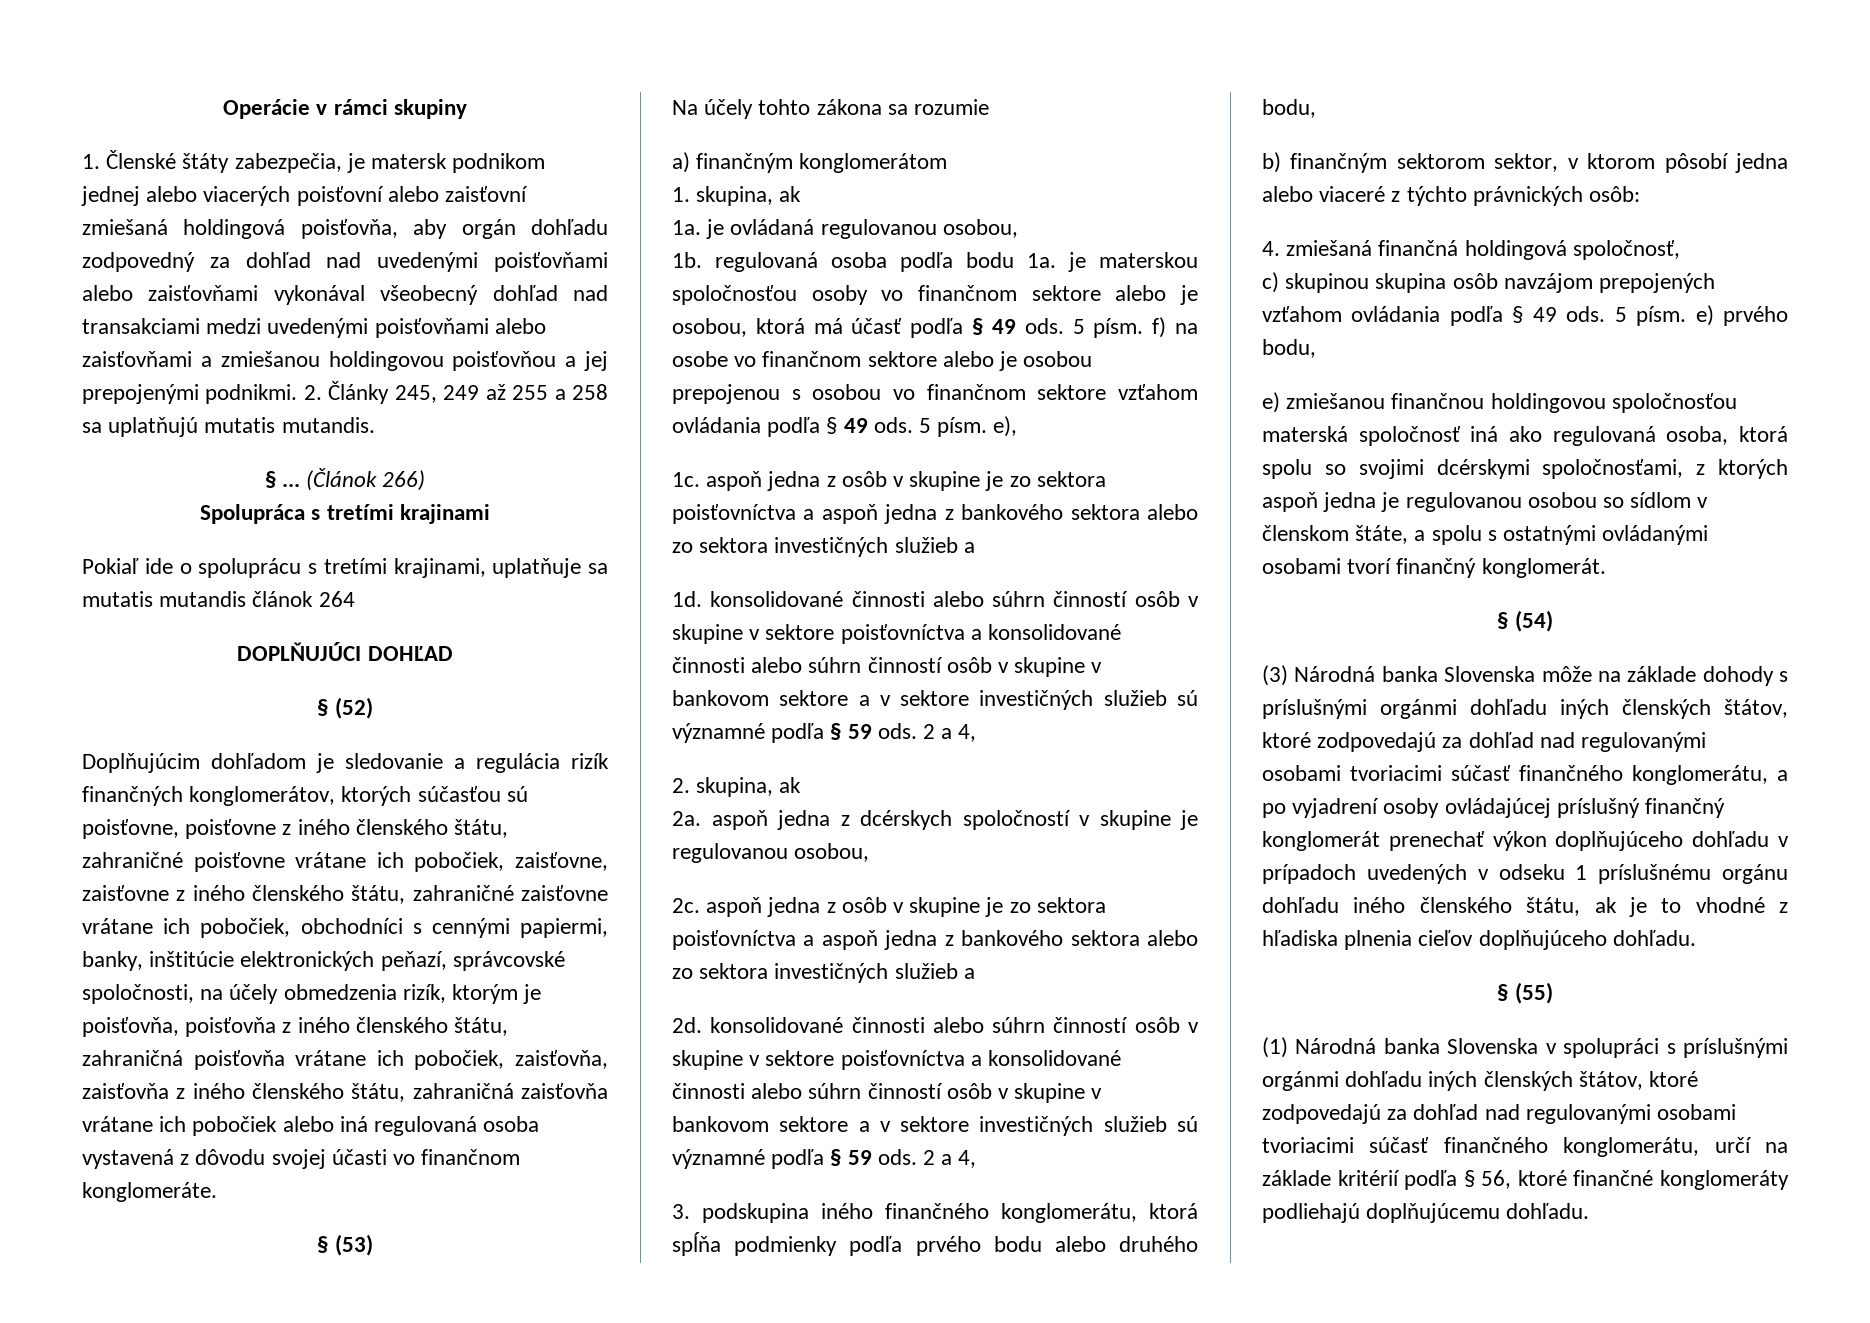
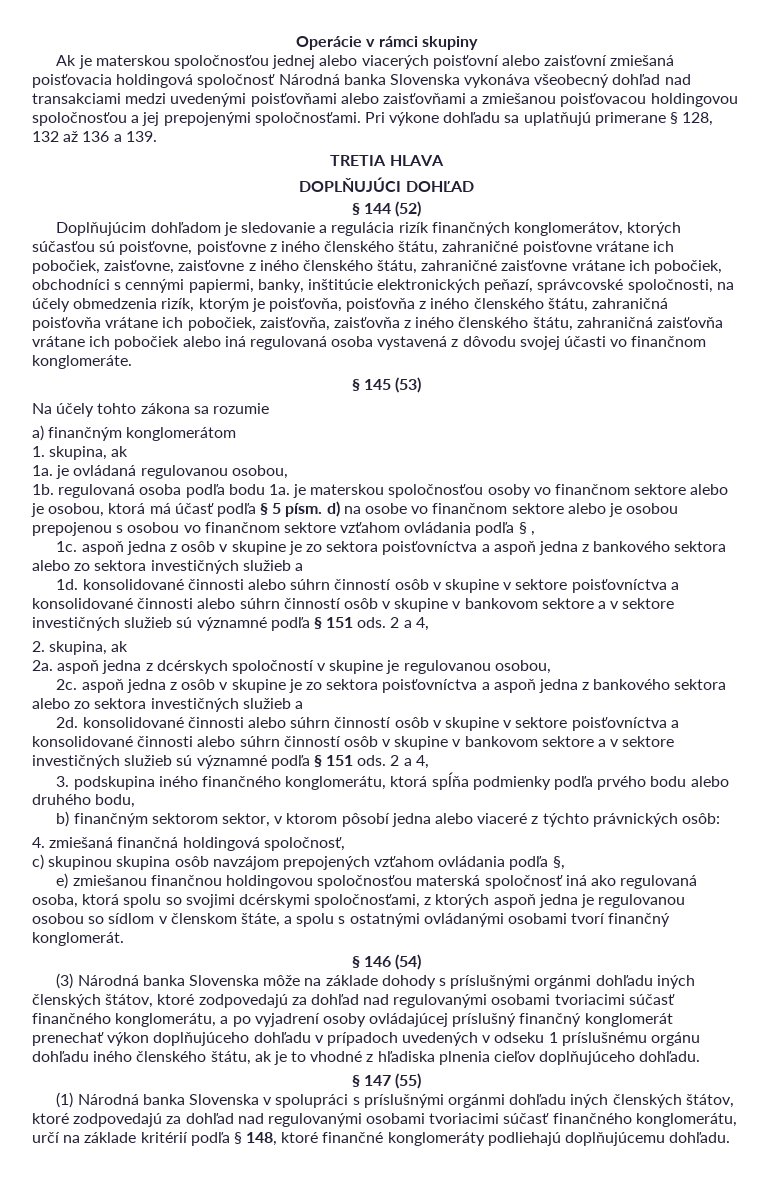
[82,150,546,173] 1. Členské štáty zabezpečia, je matersk podnikom -> [56,55,270,69] Ak je materskou spoločnosťou
[183,219,608,239] [82,252,608,272] [82,285,365,305] holdingová poisťovňa, aby orgán dohľadu zodpovedný za dohľad nad uvedenými poisťovňami alebo zaisťovňami vykonával -> [32,74,531,88] poisťovacia holdingová spoločnosť Národná banka Slovenska vykonáva
[328,351,608,371] [82,381,609,404] [82,417,375,437] [264,468,426,491] [200,504,490,524] [82,558,608,578] [82,591,355,607] holdingovou poisťovňou a jej prepojenými podnikmi. 2. Články 245, 249 až 255 a 258 sa uplatňujú mutatis mutandis. // § ... (Článok 266) // Spolupráca s tretími krajinami // Pokiaľ ide o spoluprácu s tretími krajinami, uplatňuje sa mutatis mutandis článok 264 -> [560,93,738,107] [32,112,714,126] [32,131,157,142] [330,155,444,166] poisťovacou holdingovou spoločnosťou a jej prepojenými spoločnosťami. Pri výkone dohľadu sa uplatňujú primerane § 128, 132 až 136 a 139. // TRETIA HLAVA
(329, 707) none -> [364,203,391,214] 144
(329, 1244) none -> [364,379,391,390] 145
[991,317,1167,338] 49 ods. 5 písm. f) -> [272,501,340,517] 5 písm. d)
[843,416,1018,437] 49 ods. 5 písm. e), -> [530,531,535,536] ,
[847,724,872,739] 59 -> [326,617,354,628] 151
[847,1150,872,1165] 59 -> [326,755,354,766] 151
[1512,305,1788,326] [1262,339,1316,358] § 49 ods. 5 písm. e) prvého bodu, -> [552,856,565,870] §,
(1509, 620) none -> [364,956,391,967] 146
(1509, 992) none -> [364,1075,391,1086] 147
[1481,1170,1512,1189] 56, -> [246,1132,278,1146] 148,

